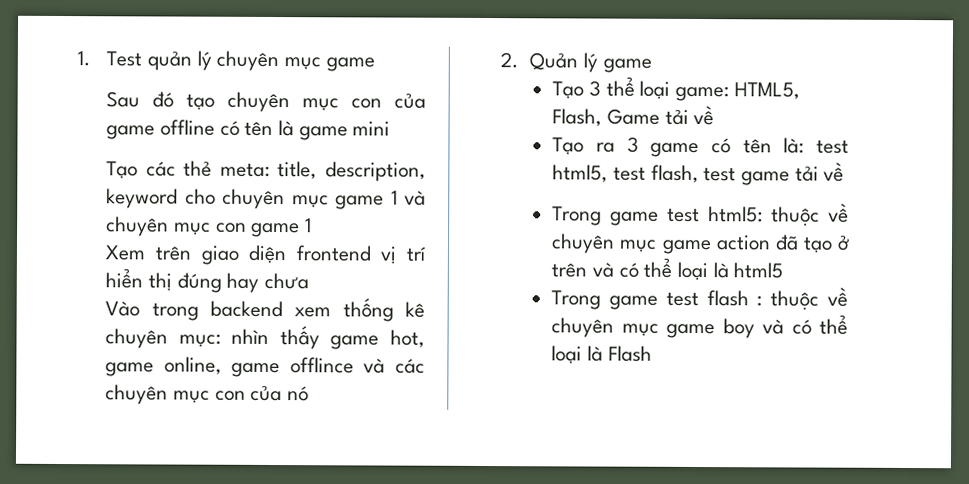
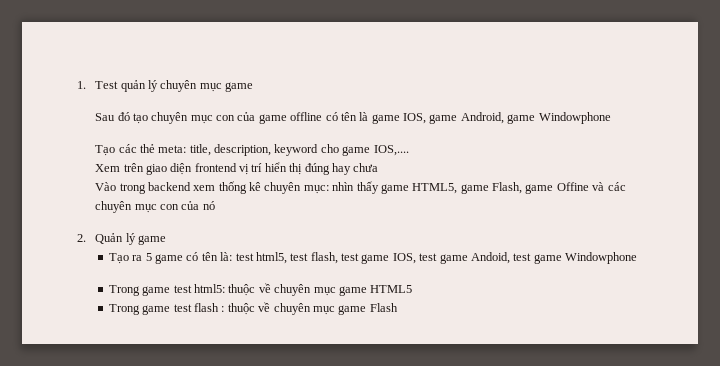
[352,121,391,136] mini -> [403,112,611,124] IOS, game Android, game Windowphone
[222,188,426,210] [106,216,312,238] chuyên mục game 1 và chuyên mục con game 1 -> [342,145,409,156] game IOS,....
[390,329,425,348] [105,356,354,378] hot, game online, game offlince -> [412,182,589,194] HTML5, game Flash, game Offine
[552,76,800,102] [552,105,715,127] // Tạo 3 thể loại game: HTML5, Flash, Game tải về -> (166, 240) none
[626,136,639,153] 3 -> [145,253,152,261] 5
[794,162,845,182] tải về -> [392,252,638,264] IOS, test game Andoid, test game Windowphone
[715,234,850,253] [551,257,784,281] action đã tạo ở trên và có thể loại là html5 -> [370,285,413,293] HTML5
[722,314,848,339] [551,345,604,364] boy và có thể loại là -> (367, 310) none

